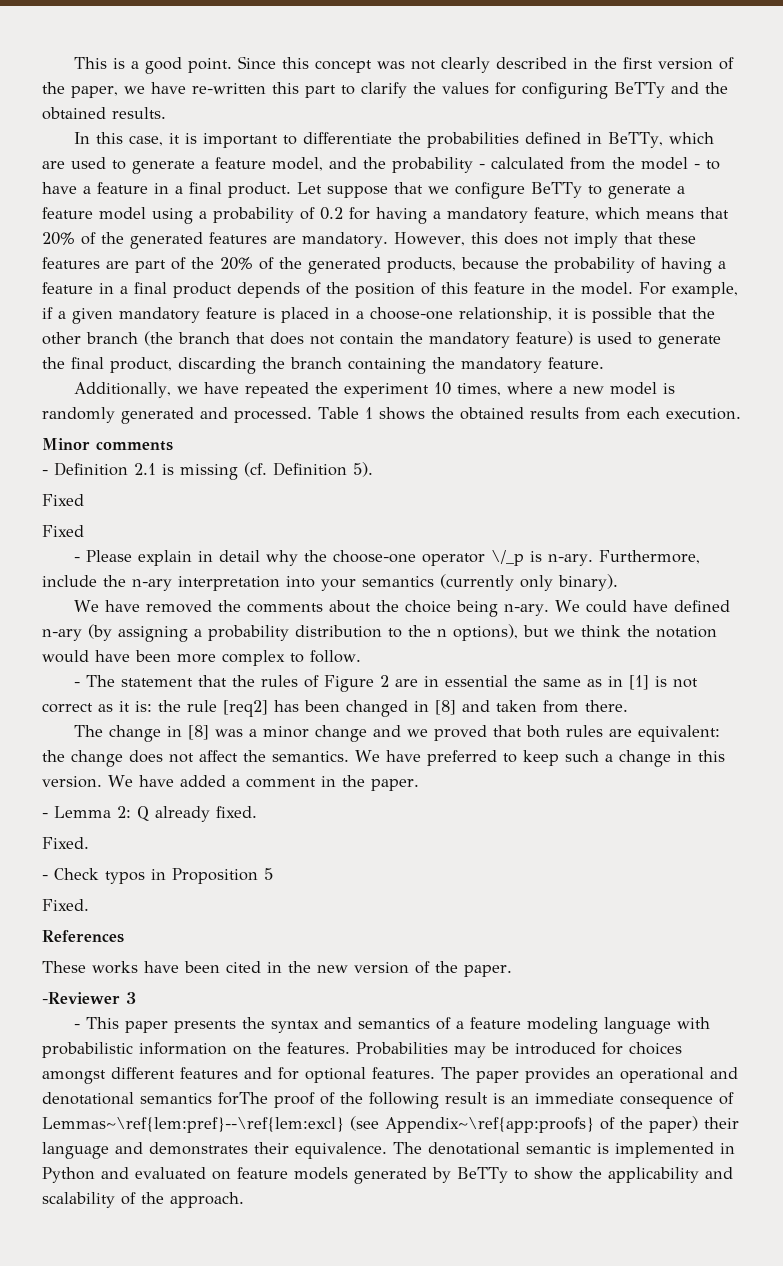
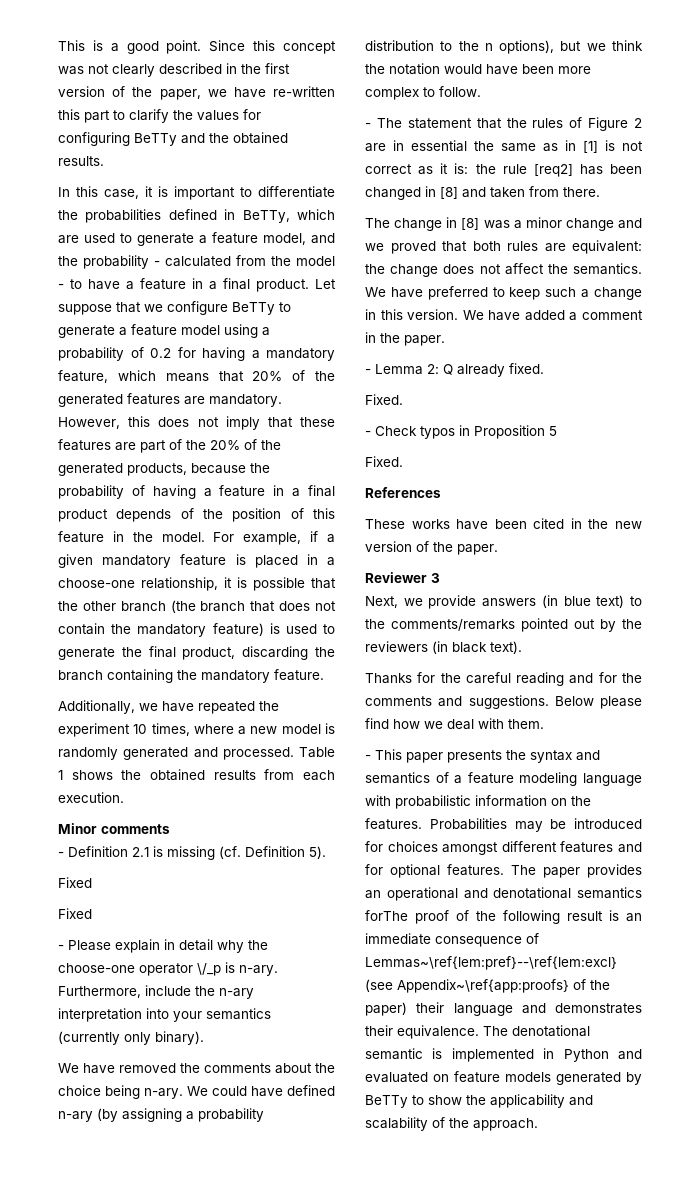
[42,992,120,1004] -Reviewer -> [365,572,427,583] Reviewer
(136, 998) none -> [365,595,642,609] [365,618,642,632] [365,641,522,654] [365,672,642,686] [365,695,642,709] [365,718,544,730] // Next, we provide answers (in blue text) to the comments/remarks pointed out by the reviewers (in black text). // Thanks for the careful reading and for the comments and suggestions. Below please find how we deal with them.

